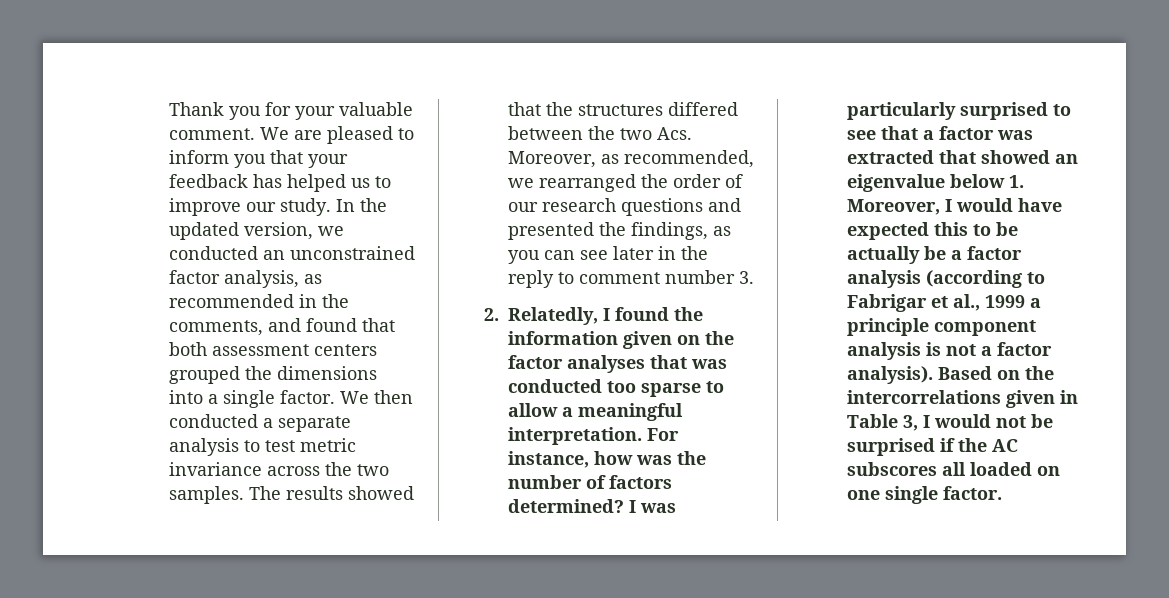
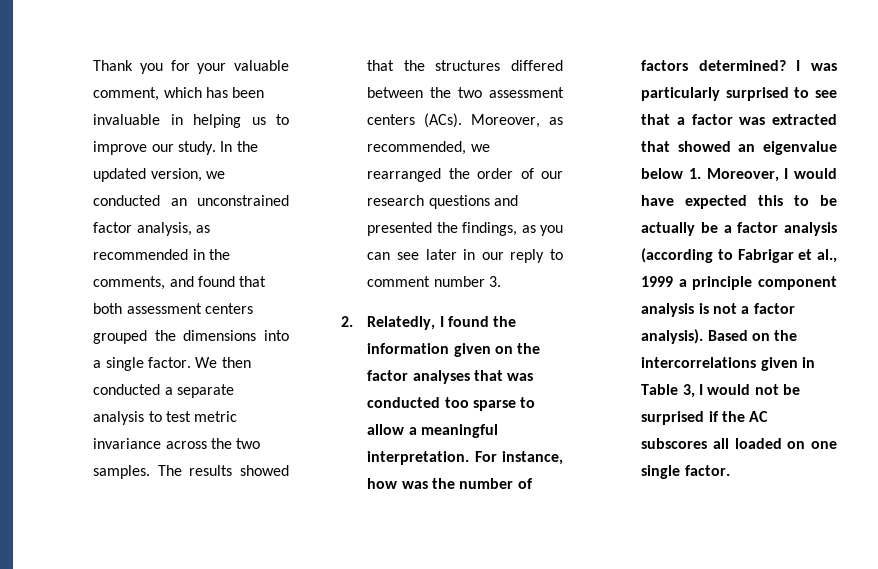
[168,126,414,144] [168,150,348,168] [168,174,346,192] comment. We are pleased to inform you that your feedback has helped -> [93,87,265,101] [93,114,242,128] comment, which has been invaluable in helping
[656,127,692,140] Acs. -> [489,87,564,98] [367,113,463,128] assessment centers (ACs).
[680,246,708,260] the -> [481,252,504,260] our

